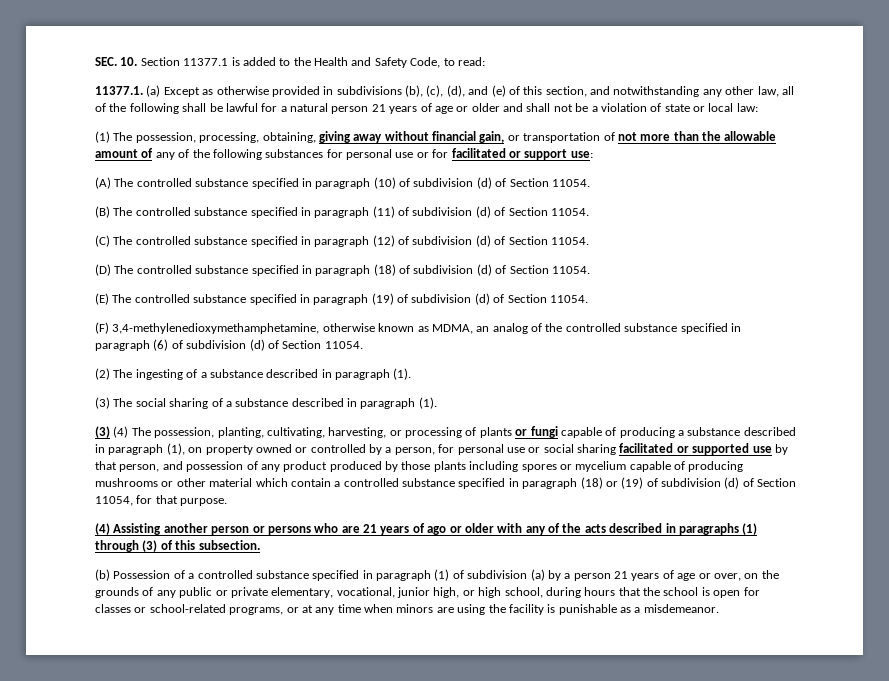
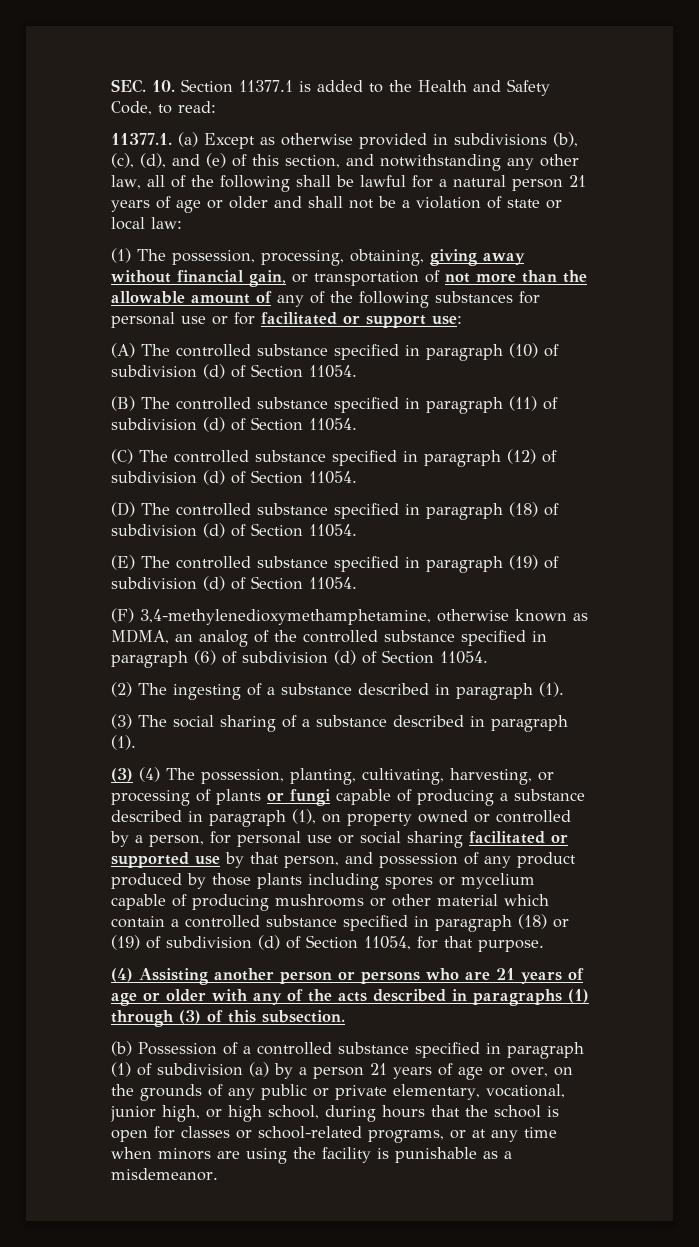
[427,526,447,535] ago -> [111,993,137,1006] age

